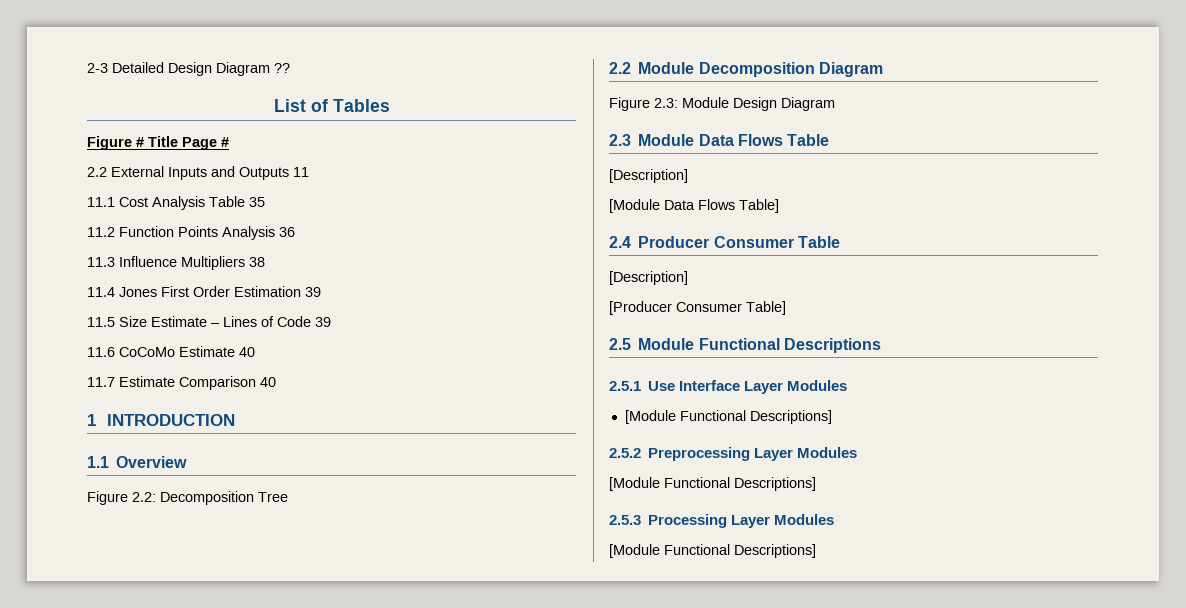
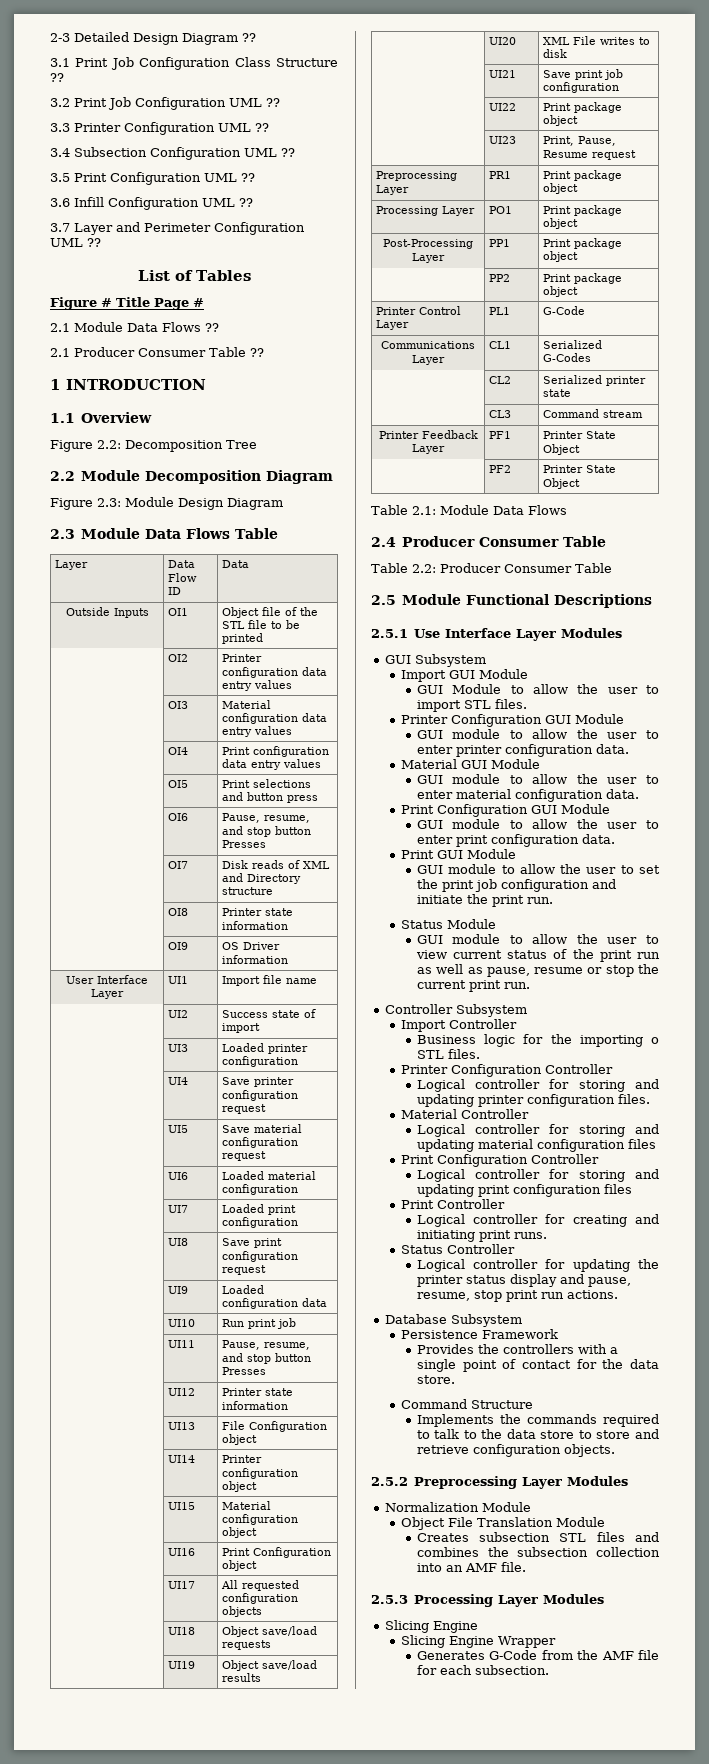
(290, 68) none -> [50,57,338,70] [50,73,64,82] [50,97,280,110] [50,122,269,135] [50,147,295,160] [50,172,255,185] [50,197,253,210] [50,222,305,235] [50,238,101,247] // 3.1 Print Job Configuration Class Structure ?? // 3.2 Print Job Configuration UML ?? // 3.3 Printer Configuration UML ?? // 3.4 Subsection Configuration UML ?? // 3.5 Print Configuration UML ?? // 3.6 Infill Configuration UML ?? // 3.7 Layer and Perimeter Configuration UML ??
[87,166,309,180] [87,196,265,210] [87,226,295,240] [87,256,265,270] [87,286,321,297] [87,316,331,327] [87,346,255,357] [87,376,276,390] 2.2 External Inputs and Outputs 11 // 11.1 Cost Analysis Table 35 // 11.2 Function Points Analysis 36 // 11.3 Influence Multipliers 38 // 11.4 Jones First Order Estimation 39 // 11.5 Size Estimate – Lines of Code 39 // 11.6 CoCoMo Estimate 40 // 11.7 Estimate Comparison 40 -> [50,322,219,332] [50,347,264,357] 2.1 Module Data Flows ?? // 2.1 Producer Consumer Table ??
[609,169,688,183] [609,199,779,213] // [Description] // [Module Data Flows Table] -> [55,560,89,570] [168,560,196,568] [168,573,198,582] [168,587,182,595] [222,560,250,568] [65,607,149,618] [168,608,189,616] [222,607,319,618] [222,620,301,629] [222,633,264,644] [168,654,189,662] [222,654,263,662] [222,667,328,678] [222,680,293,691] [168,701,189,709] [222,700,272,709] [222,713,328,724] [222,726,293,737] [168,747,189,755] [222,746,330,757] [222,759,322,770] [168,780,189,788] [222,779,312,788] [222,792,319,803] [168,813,189,821] [222,813,311,823] [222,826,312,837] [222,840,267,848] [168,861,189,869] [222,860,331,869] [222,873,302,884] [222,887,274,895] [168,908,189,916] [222,908,294,916] [222,921,289,930] [168,942,189,950] [222,942,281,950] [222,955,289,964] [66,975,148,984] [91,989,124,999] [168,976,189,984] [222,975,318,986] [168,1010,189,1018] [222,1009,317,1018] [222,1023,261,1033] [168,1044,189,1052] [222,1043,309,1054] [222,1056,299,1067] [168,1077,189,1085] [222,1077,295,1087] [222,1090,299,1101] [222,1104,267,1114] [168,1125,189,1133] [222,1124,303,1133] [222,1137,299,1148] [222,1151,267,1161] [168,1172,189,1180] [222,1171,317,1180] [222,1184,299,1195] [168,1205,189,1213] [222,1204,297,1215] [222,1217,299,1228] [168,1238,189,1246] [222,1238,283,1248] [222,1251,299,1262] [222,1265,267,1275] [168,1286,189,1294] [222,1285,265,1294] [222,1298,328,1309] [168,1319,196,1327] [222,1318,297,1329] [168,1340,196,1348] [222,1340,311,1350] [222,1353,312,1364] [222,1367,267,1375] [168,1388,196,1396] [222,1388,294,1396] [222,1401,289,1410] [168,1422,196,1430] [222,1421,328,1432] [222,1434,258,1445] [168,1455,196,1463] [222,1455,263,1463] [222,1468,299,1479] [222,1481,258,1492] [168,1502,196,1510] [222,1501,272,1510] [222,1514,299,1525] [222,1527,258,1538] [168,1548,196,1556] [222,1547,332,1558] [222,1560,258,1571] [168,1581,196,1589] [221,1580,300,1591] [222,1593,299,1604] [222,1606,263,1617] [168,1627,196,1635] [222,1626,318,1637] [222,1640,272,1650] [168,1661,196,1669] [222,1660,318,1671] [222,1673,262,1682] [489,37,517,45] [543,36,651,45] [543,49,568,58] [489,70,517,78] [543,69,624,80] [543,82,620,93] [489,103,517,111] [543,102,623,113] [543,115,579,126] [489,136,517,144] [543,136,617,146] [543,150,637,160] [376,171,458,181] [376,185,410,195] [489,171,512,179] [543,170,623,181] [543,183,579,194] [376,206,476,216] [489,206,513,214] [543,205,623,216] [543,218,579,229] [383,239,473,249] [412,253,445,263] [489,239,511,247] [543,238,623,249] [543,251,579,262] [489,274,511,282] [543,273,623,284] [543,286,579,297] [376,306,462,315] [376,320,410,330] [489,307,511,315] [543,306,586,315] [381,341,475,349] [412,355,445,365] [489,341,512,349] [543,340,603,349] [543,353,592,362] [489,376,512,384] [543,375,647,386] [543,389,572,397] [489,410,512,418] [543,409,644,418] [378,430,478,439] [412,444,445,454] [489,431,512,439] [543,431,617,439] [543,444,581,455] [489,465,512,473] [543,465,617,473] [543,478,581,489] [371,505,567,515] // Layer | Data Flow ID | Data // Outside Inputs | OI1 | Object file of the STL file to be printed // | OI2 | Printer configuration data entry values // | OI3 | Material configuration data entry values // | OI4 | Print configuration data entry values // | OI5 | Print selections and button press // | OI6 | Pause, resume, and stop button Presses // | OI7 | Disk reads of XML and Directory structure // | OI8 | Printer state information // | OI9 | OS Driver information // User Interface Layer | UI1 | Import file name // | UI2 | Success state of import // | UI3 | Loaded printer configuration // | UI4 | Save printer configuration request // | UI5 | Save material configuration request // | UI6 | Loaded material configuration // | UI7 | Loaded print configuration // | UI8 | Save print configuration request // | UI9 | Loaded configuration data // | UI10 | Run print job // | UI11 | Pause, resume, and stop button Presses // | UI12 | Printer state information // | UI13 | File Configuration object // | UI14 | Printer configuration object // | UI15 | Material configuration object // | UI16 | Print Configuration object // | UI17 | All requested configuration objects // | UI18 | Object save/load requests // | UI19 | Object save/load results // | UI20 | XML File writes to disk // | UI21 | Save print job configuration // | UI22 | Print package object // | UI23 | Print, Pause, Resume request // Preprocessing Layer | PR1 | Print package object // Processing Layer | PO1 | Print package object // Post-Processing Layer | PP1 | Print package object // | PP2 | Print package object // Printer Control Layer | PL1 | G-Code // Communications Layer | CL1 | Serialized G-Codes // | CL2 | Serialized printer state // | CL3 | Command stream // Printer Feedback Layer | PF1 | Printer State Object // | PF2 | Printer State Object // Table 2.1: Module Data Flows
[609,271,688,285] [609,301,786,315] [Description] // [Producer Consumer Table] -> [371,563,612,573] Table 2.2: Producer Consumer Table
[624,410,832,424] [609,447,858,461] [609,477,816,491] [609,514,835,528] [609,544,816,558] [Module Functional Descriptions] // 2.5.2 Preprocessing Layer Modules // [Module Functional Descriptions] // 2.5.3 Processing Layer Modules // [Module Functional Descriptions] -> [384,654,486,667] [400,669,528,682] [416,684,659,694] [416,699,527,712] [400,714,624,727] [416,729,659,739] [416,744,629,757] [400,759,540,769] [416,774,659,784] [416,789,639,802] [400,804,610,817] [416,819,659,829] [416,834,615,847] [400,849,516,859] [416,864,660,874] [416,879,616,892] [416,894,553,907] [400,919,496,929] [416,934,659,944] [415,949,660,962] [416,964,659,977] [416,980,530,992] [384,1004,527,1017] [400,1019,517,1032] [416,1034,659,1047] [416,1049,480,1059] [400,1064,613,1077] [416,1079,659,1092] [416,1094,650,1107] [400,1109,529,1119] [416,1124,659,1137] [416,1139,656,1152] [400,1154,599,1167] [416,1169,659,1182] [416,1184,632,1197] [400,1199,505,1209] [416,1214,659,1227] [416,1230,547,1242] [400,1244,515,1254] [416,1259,659,1272] [416,1274,631,1287] [416,1290,618,1302] [384,1314,522,1327] [400,1329,558,1339] [416,1344,618,1354] [416,1359,659,1372] [416,1375,455,1384] [400,1399,533,1409] [416,1414,659,1427] [416,1429,659,1439] [416,1444,615,1457] [371,1476,629,1489] [384,1502,531,1512] [400,1517,605,1530] [416,1532,659,1542] [416,1547,660,1557] [416,1562,526,1572] [371,1594,605,1607] [384,1620,478,1633] [400,1635,556,1648] [416,1650,659,1660] [416,1665,549,1675] GUI Subsystem // Import GUI Module // GUI Module to allow the user to import STL files. // Printer Configuration GUI Module // GUI module to allow the user to enter printer configuration data. // Material GUI Module // GUI module to allow the user to enter material configuration data. // Print Configuration GUI Module // GUI module to allow the user to enter print configuration data. // Print GUI Module // GUI module to allow the user to set the print job configuration and initiate the print run. // Status Module // GUI module to allow the user to view current status of the print run as well as pause, resume or stop the current print run. // Controller Subsystem // Import Controller // Business logic for the importing o STL files. // Printer Configuration Controller // Logical controller for storing and updating printer configuration files. // Material Controller // Logical controller for storing and updating material configuration files // Print Configuration Controller // Logical controller for storing and updating print configuration files // Print Controller // Logical controller for creating and initiating print runs. // Status Controller // Logical controller for updating the printer status display and pause, resume, stop print run actions. // Database Subsystem // Persistence Framework // Provides the controllers with a single point of contact for the data store. // Command Structure // Implements the commands required to talk to the data store to store and retrieve configuration objects. // 2.5.2 Preprocessing Layer Modules // Normalization Module // Object File Translation Module // Creates subsection STL files and combines the subsection collection into an AMF file. // 2.5.3 Processing Layer Modules // Slicing Engine // Slicing Engine Wrapper // Generates G-Code from the AMF file for each subsection.

